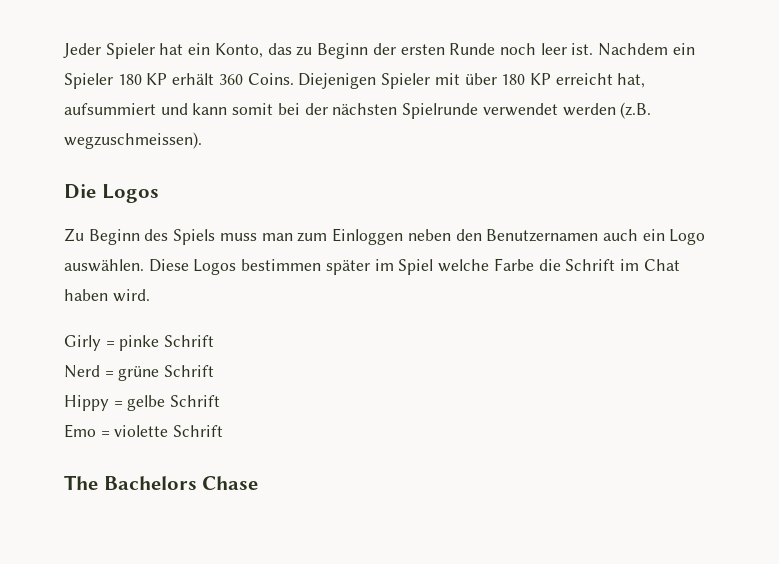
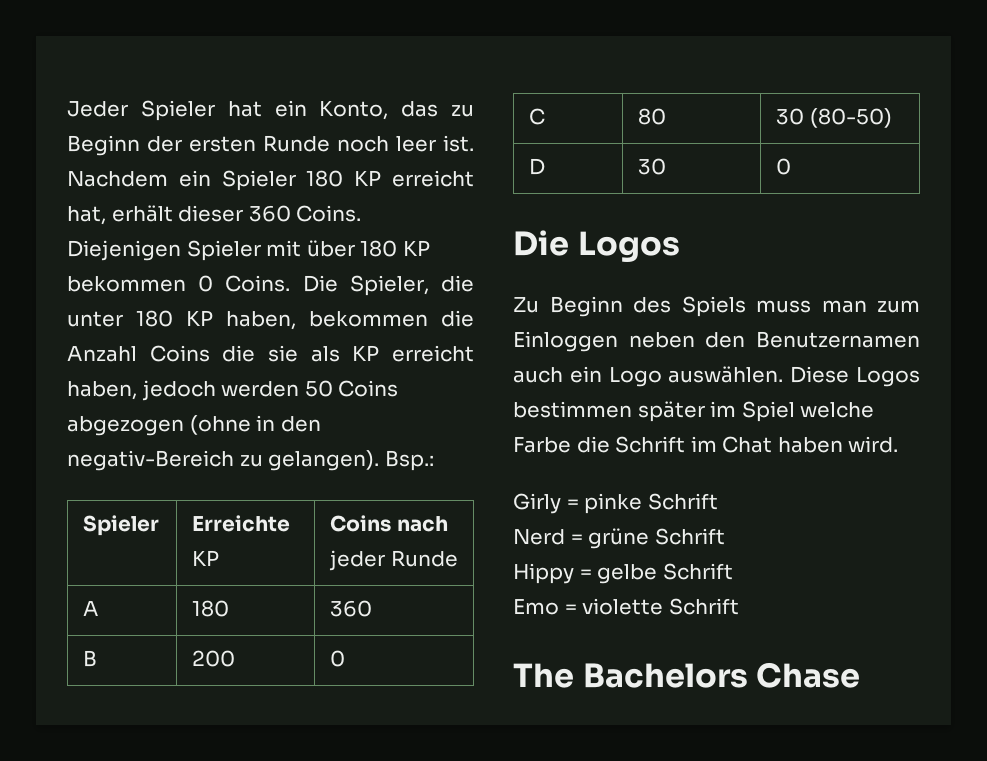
[172,73,215,85] erhält -> [392,170,475,187] [67,205,244,225] erreicht hat, erhält dieser
[555,73,646,88] [64,102,652,119] [64,132,202,149] erreicht hat, aufsummiert und kann somit bei der nächsten Spielrunde verwendet werden (z.B. wegzuschmeissen). -> [67,275,474,296] [67,310,474,330] [67,345,475,362] [67,380,399,401] [67,415,321,436] [67,450,434,471] [83,515,160,536] [192,515,291,532] [192,550,220,566] [330,515,448,532] [329,550,458,571] [83,601,100,616] [192,600,230,617] [330,600,373,617] [83,650,98,667] [192,650,236,667] [330,650,346,667] [529,108,546,125] [638,108,667,125] [776,108,892,128] [529,158,546,175] [638,158,667,175] [776,158,792,175] bekommen 0 Coins. Die Spieler, die unter 180 KP haben, bekommen die Anzahl Coins die sie als KP erreicht haben, jedoch werden 50 Coins abgezogen (ohne in den negativ-Bereich zu gelangen). Bsp.: // Spieler | Erreichte KP | Coins nach jeder Runde // A | 180 | 360 // B | 200 | 0 // C | 80 | 30 (80-50) // D | 30 | 0

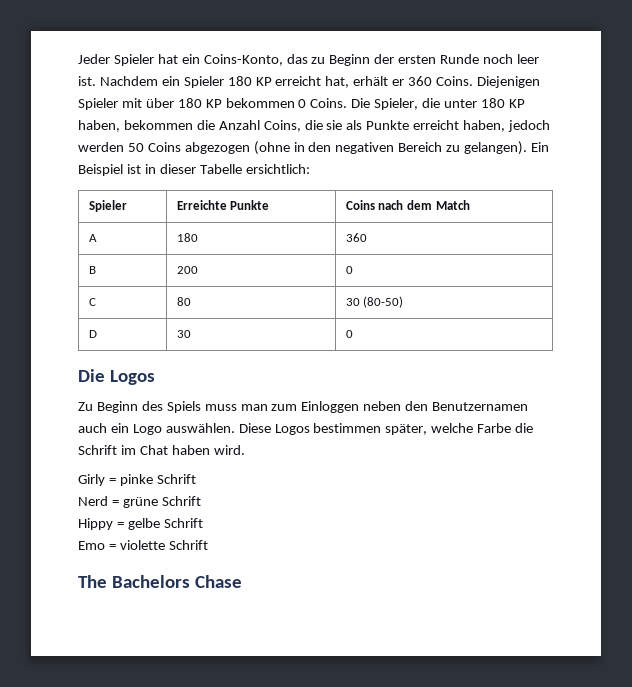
[319,101,389,120] Konto, -> [203,54,283,66] Coins-Konto,
[178,205,244,222] dieser -> [392,79,405,86] er
[149,345,210,362] Coins -> [263,120,301,132] Coins,
[352,345,380,361] KP -> [366,120,410,130] Punkte
[67,450,434,471] negativ-Bereich zu gelangen). Bsp.: -> [335,141,550,155] [78,164,310,176] negativen Bereich zu gelangen). Ein Beispiel ist in dieser Tabelle ersichtlich:
[192,550,220,566] KP -> [230,200,270,210] Punkte
[329,550,458,571] jeder Runde -> [406,200,470,210] dem Match
[637,401,795,422] später im Spiel -> [385,424,428,435] später,

